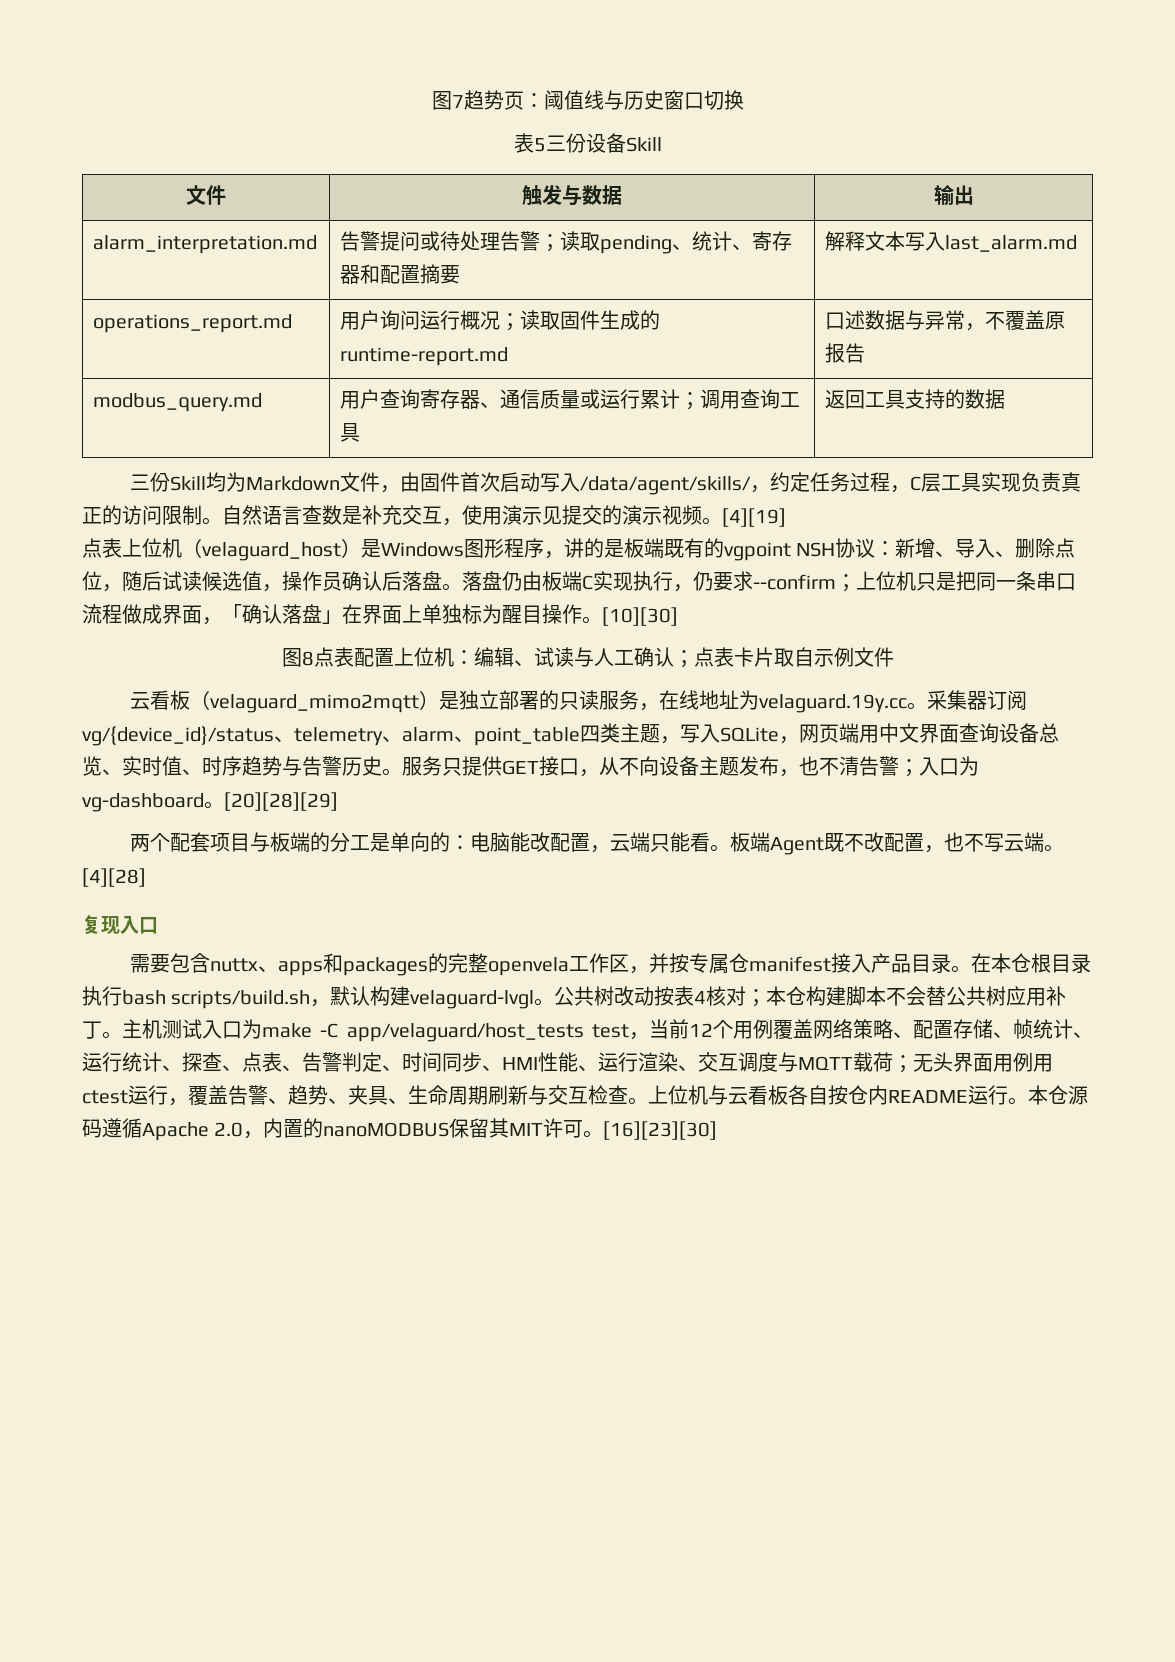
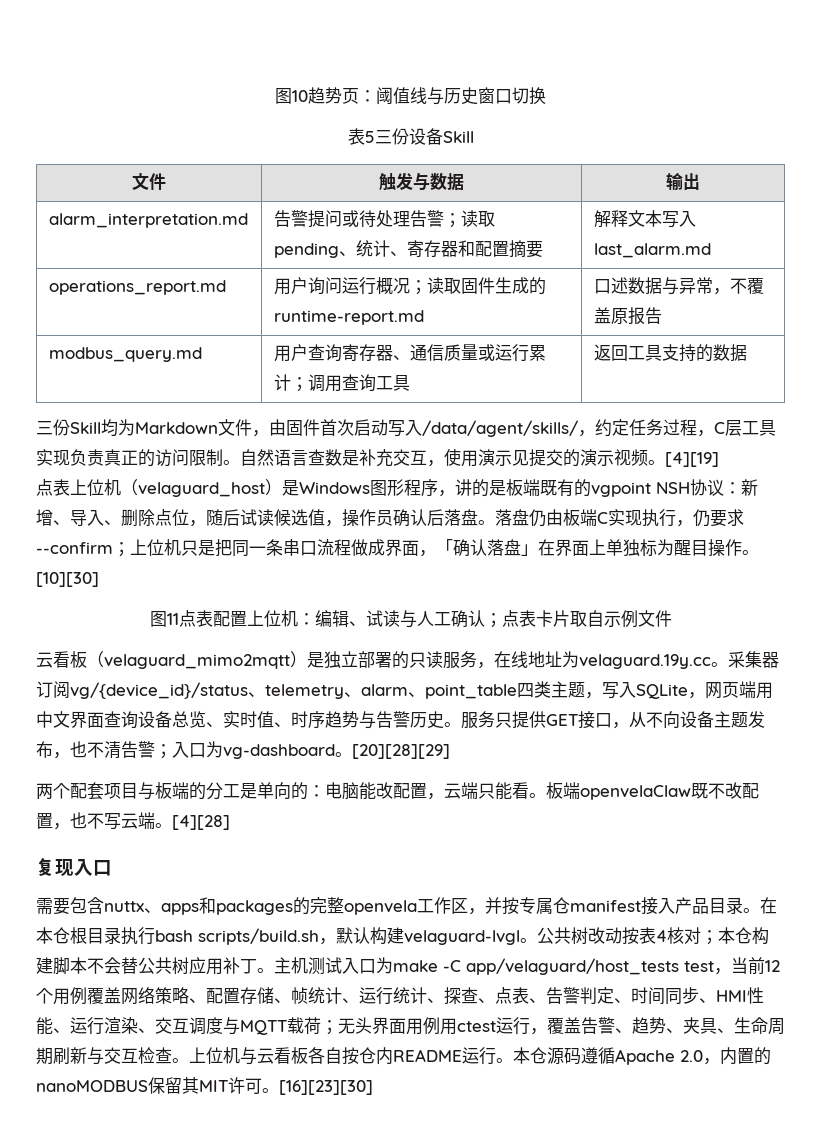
[431,91,464,110] 图7 -> [275,88,308,104] 图10
[301,651,314,666] 8 -> [166,613,179,625] 11
[769,837,824,855] Agent -> [580,785,691,800] openvelaClaw

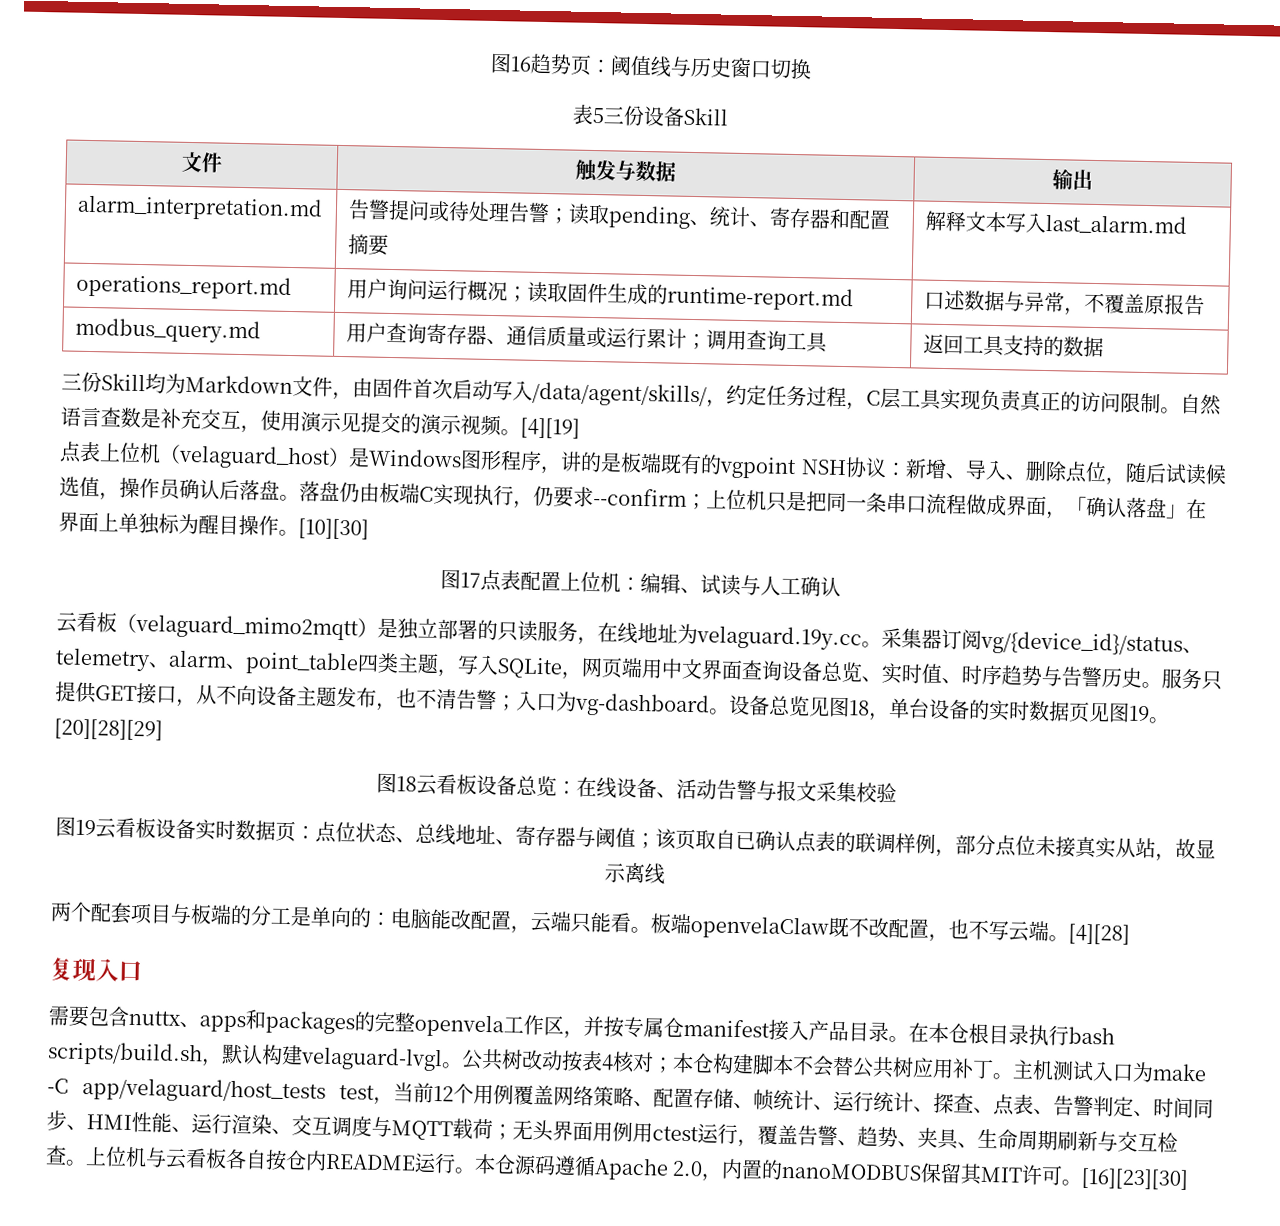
[275,88,308,104] 图10 -> [490,52,532,74] 图16
[166,613,179,625] 11 -> [460,572,481,588] 17
[484,610,672,628] ；点表卡片取自示例文件 -> (841, 586) none
[352,744,450,759] [20][28][29] -> [728,694,1170,724] [54,718,163,741] [376,772,897,804] [55,816,1216,862] [604,862,666,885] 设备总览见图18，单台设备的实时数据页见图19。[20][28][29] // 图18云看板设备总览：在线设备、活动告警与报文采集校验 // 图19云看板设备实时数据页：点位状态、总线地址、寄存器与阈值；该页取自已确认点表的联调样例，部分点位未接真实从站，故显示离线

